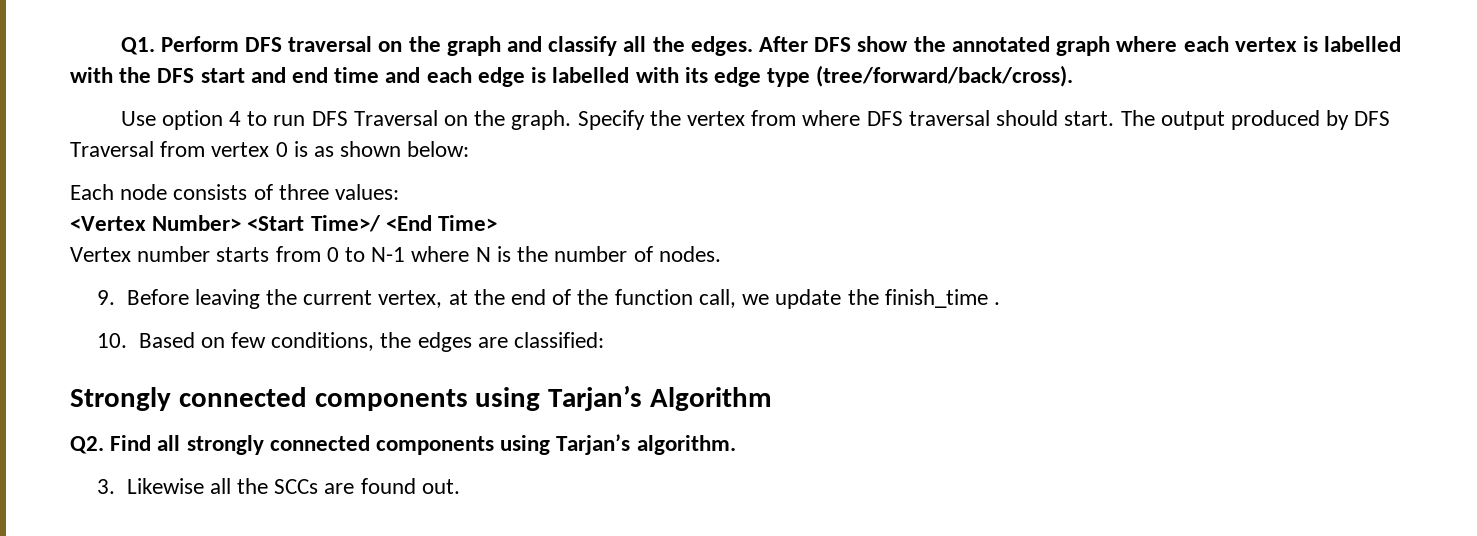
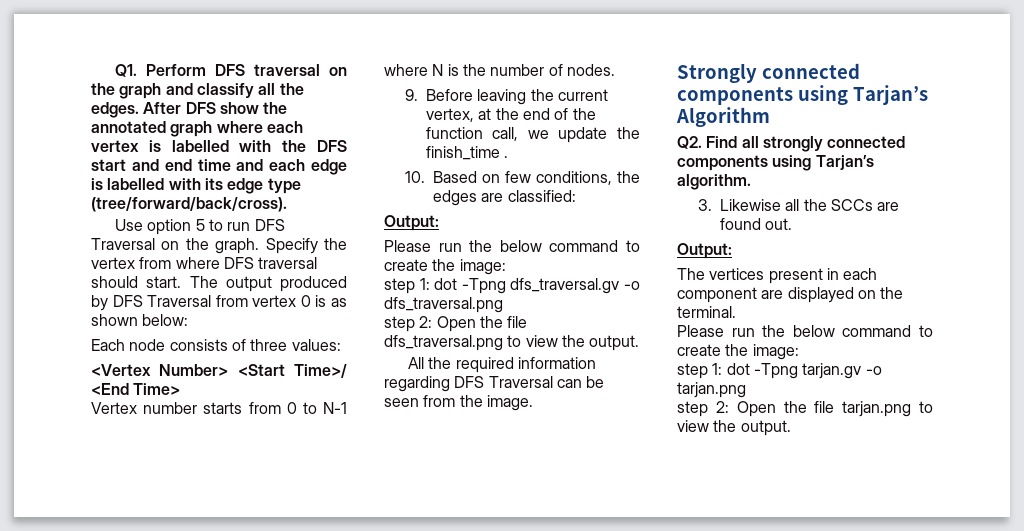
[228,111,241,126] 4 -> [195,219,205,231] 5
(605, 340) none -> [384,215,439,231] [384,240,640,252] [384,259,506,275] [384,278,640,294] [384,297,503,313] [384,316,528,332] [384,335,640,351] [408,357,597,373] [384,376,605,392] [384,395,533,411] // Output: // Please run the below command to create the image: // step 1: dot -Tpng dfs_traversal.gv -o dfs_traversal.png // step 2: Open the file dfs_traversal.png to view the output. // All the required information regarding DFS Traversal can be seen from the image.
(460, 486) none -> [677,243,732,259] [677,268,878,284] [677,287,904,303] [677,306,736,318] [677,325,933,337] [677,344,799,360] [677,363,882,379] [677,382,746,398] [677,401,933,417] [677,420,791,436] // Output: // The vertices present in each component are displayed on the terminal. // Please run the below command to create the image: // step 1: dot -Tpng tarjan.gv -o tarjan.png // step 2: Open the file tarjan.png to view the output.

